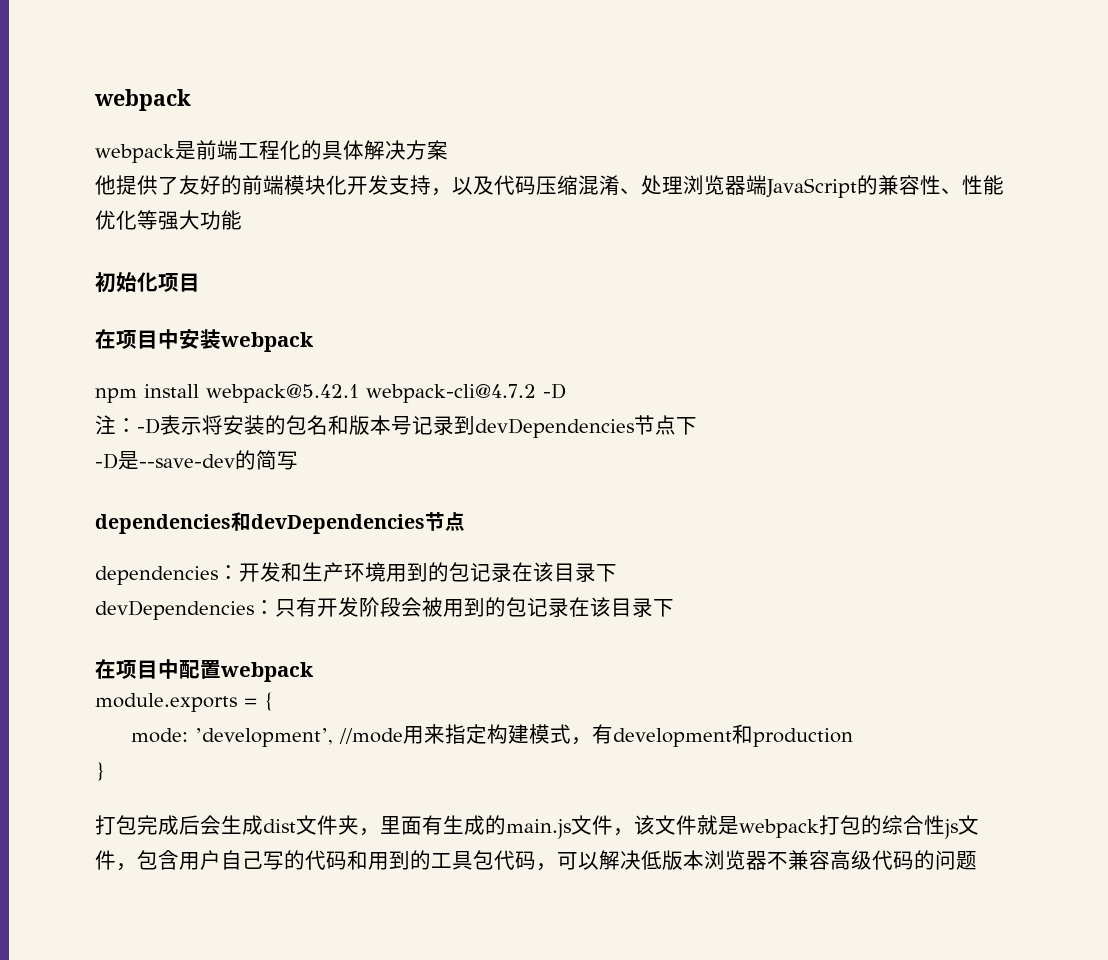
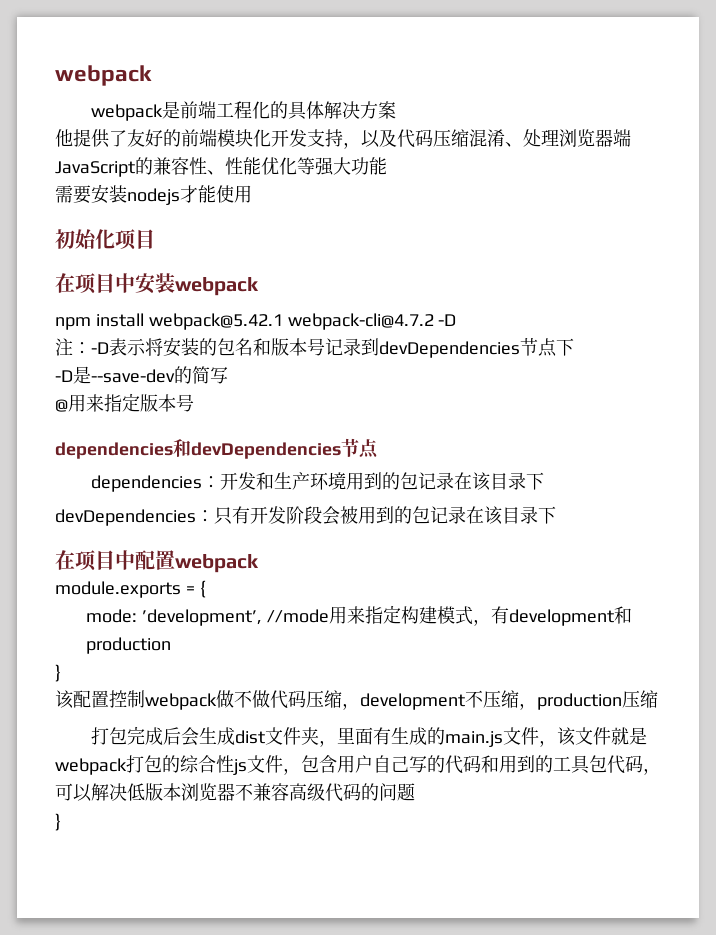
(242, 220) none -> [55,184,252,205] // 需要安装nodejs才能使用
(298, 460) none -> [55,393,194,412] // @用来指定版本号
(105, 771) none -> [55,690,658,710] // 该配置控制webpack做不做代码压缩，development不压缩，production压缩
(977, 860) none -> [55,813,61,831] // }

